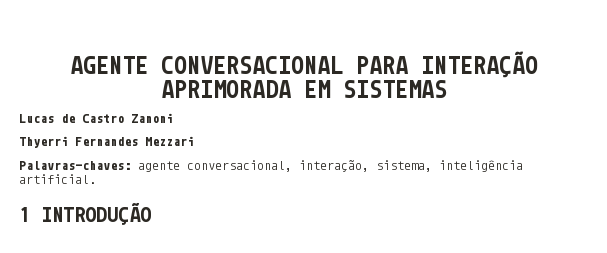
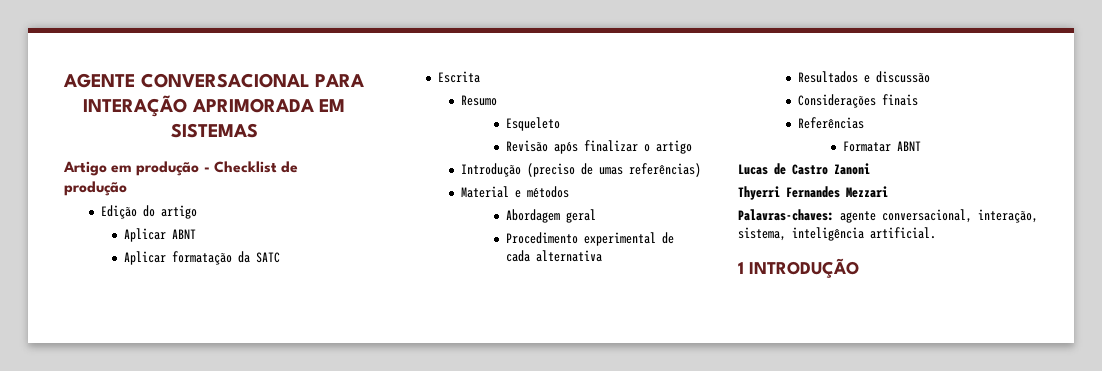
(447, 89) none -> [63,161,298,176] [64,181,127,196] [101,205,198,219] [123,228,196,242] [123,251,280,265] [438,71,481,83] [460,95,497,106] [505,117,560,131] [505,140,692,154] [460,163,701,177] [460,186,569,198] [505,209,596,223] [505,232,674,246] [505,250,602,262] [797,71,930,83] [797,94,918,108] [797,117,864,129] [842,141,921,152] // Artigo em produção - Checklist de produção // Edição do artigo // Aplicar ABNT // Aplicar formatação da SATC // Escrita // Resumo // Esqueleto // Revisão após finalizar o artigo // Introdução (preciso de umas referências) // Material e métodos // Abordagem geral // Procedimento experimental de cada alternativa // Resultados e discussão // Considerações finais // Referências // Formatar ABNT

